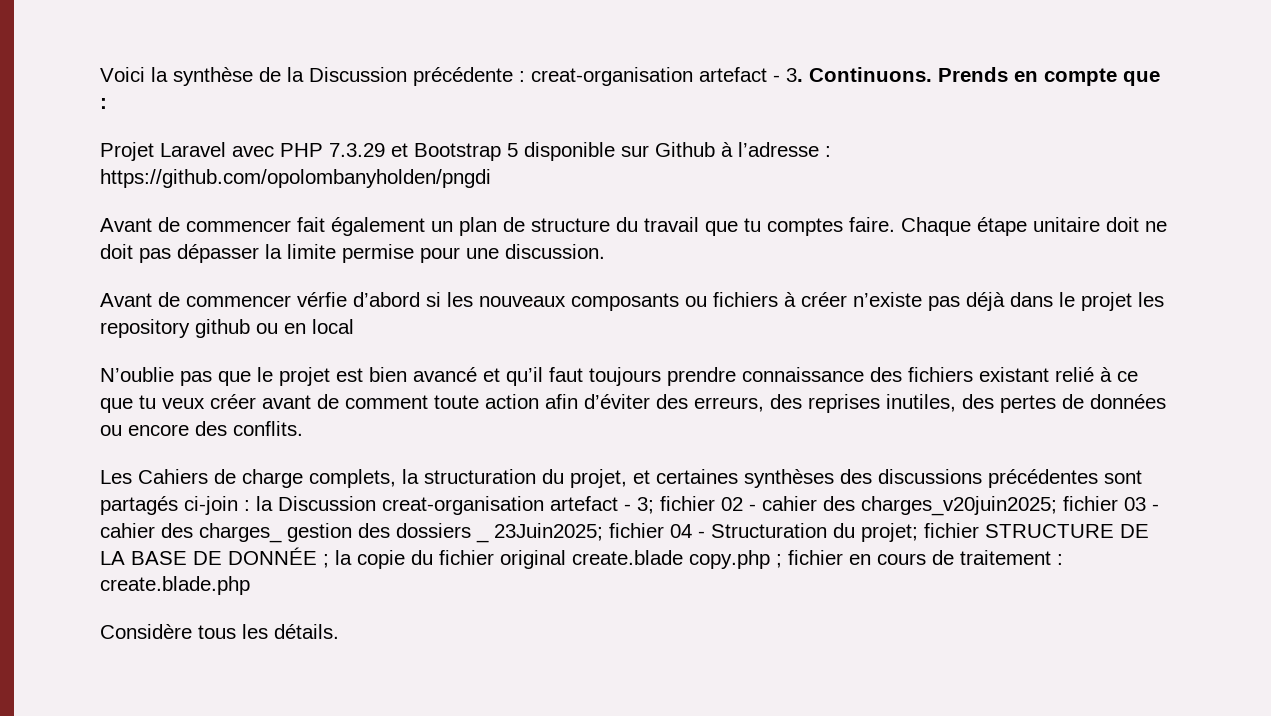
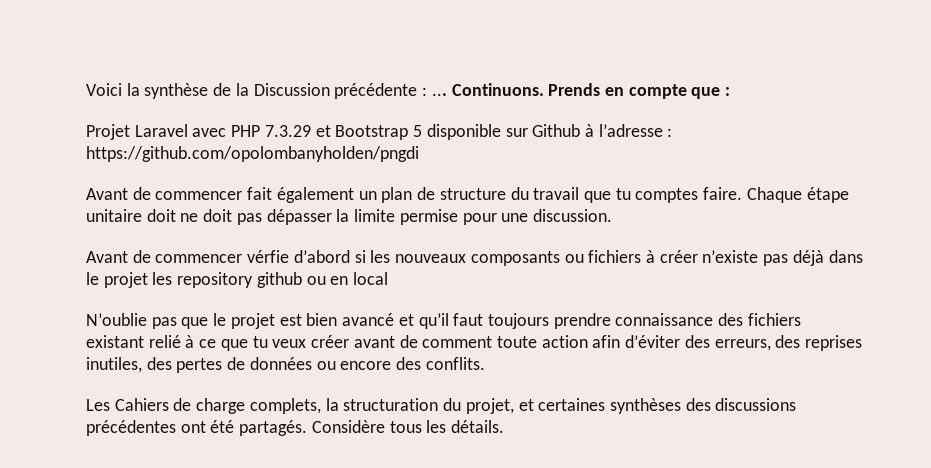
[531,67,803,86] creat-organisation artefact - 3. -> [431,93,447,96] ...
[1104,470,1142,484] [100,496,1159,516] [100,523,471,543] [476,523,1149,543] [100,547,1063,569] [100,576,250,595] sont partagés ci-join : la Discussion creat-organisation artefact - 3; fichier 02 - cahier des charges_v20juin2025; fichier 03 - cahier des charges_ gestion des dossiers _ 23Juin2025; fichier 04 - Structuration du projet; fichier STRUCTURE DE LA BASE DE DONNÉE ; la copie du fichier original create.blade copy.php ; fichier en cours de traitement : create.blade.php // -> [180,420,308,436] ont été partagés.

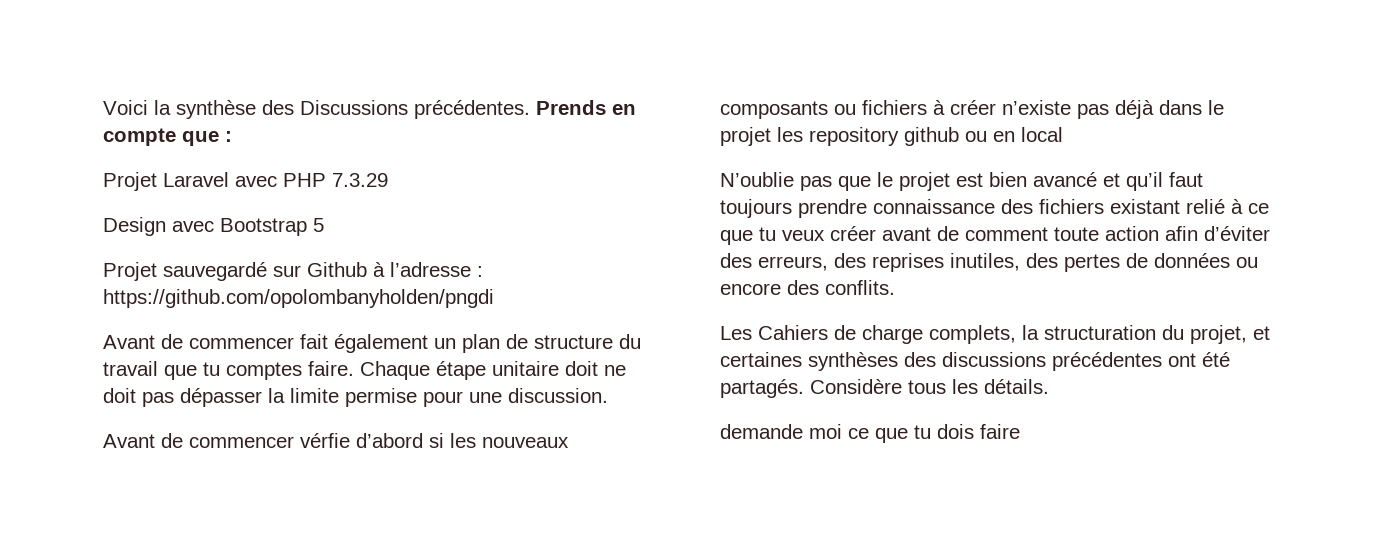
[213,83,544,99] de la Discussion précédente : ... Continuons. -> [262,100,530,119] des Discussions précédentes.
[315,125,331,137] et -> [103,217,214,236] // Design avec
[426,124,501,140] disponible -> [103,262,267,281] // Projet sauvegardé
(505, 426) none -> [720,424,1020,443] // demande moi ce que tu dois faire

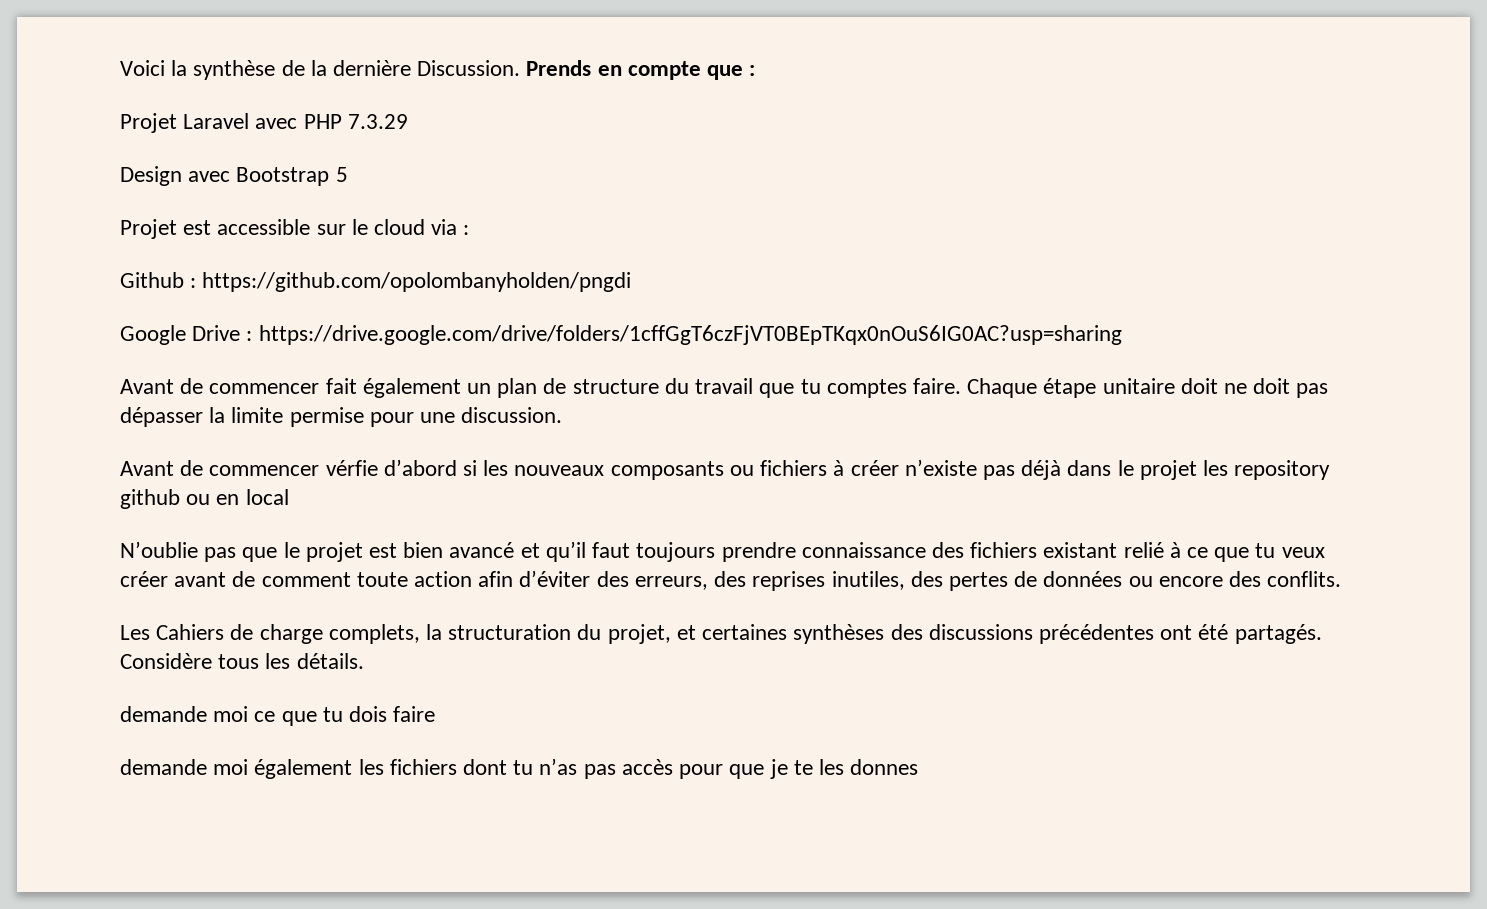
[262,100,530,119] des Discussions précédentes. -> [281,60,521,76] de la dernière Discussion.
[163,262,483,281] [103,289,494,308] sauvegardé sur Github à l’adresse : https://github.com/opolombanyholden/pngdi -> [183,219,470,235] [120,272,632,292] [120,325,1122,345] est accessible sur le cloud via : // Github : https://github.com/opolombanyholden/pngdi // Google Drive : https://drive.google.com/drive/folders/1cffGgT6czFjVT0BEpTKqx0nOuS6IG0AC?usp=sharing
(1020, 431) none -> [120,758,919,779] // demande moi également les fichiers dont tu n’as pas accès pour que je te les donnes

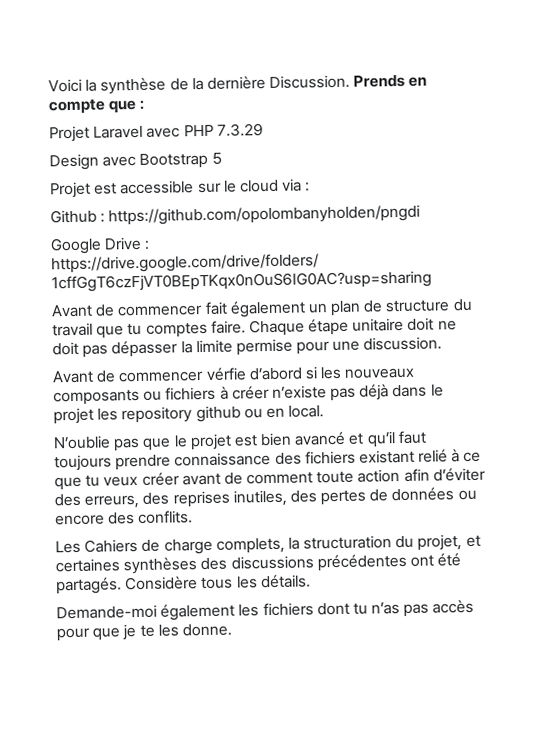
[245,489,289,505] local -> [288,405,325,418] local.
[120,706,436,726] [120,759,249,775] demande moi ce que tu dois faire // demande moi -> [56,604,157,620] Demande-moi
[850,759,919,775] donnes -> [181,623,232,637] donne.

